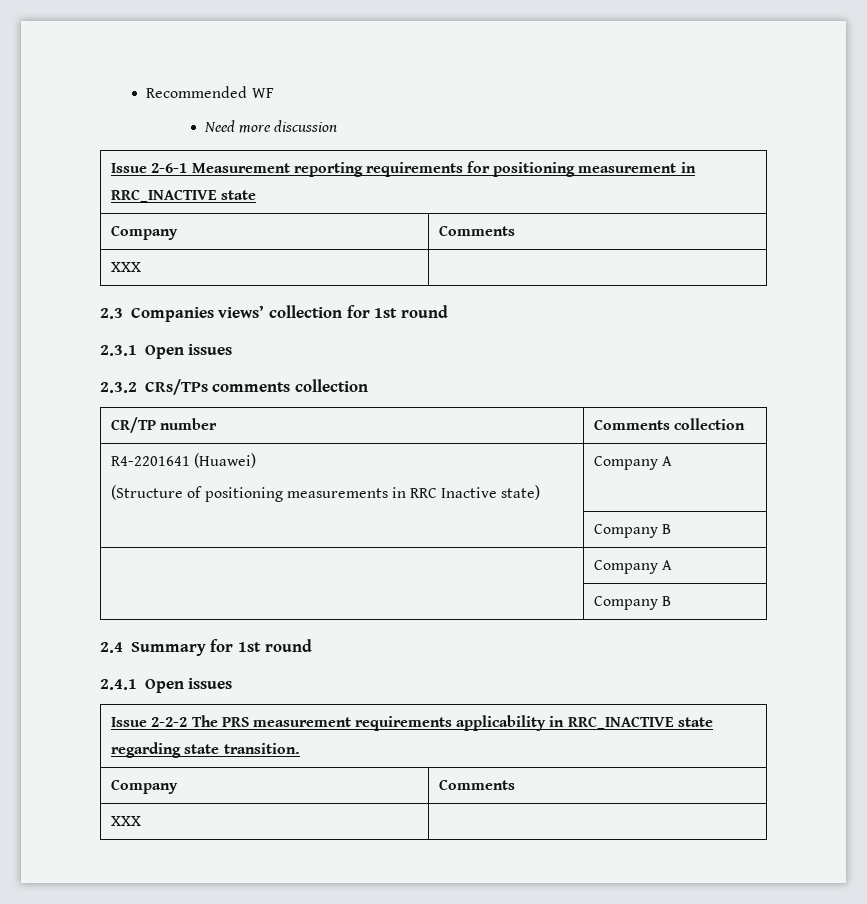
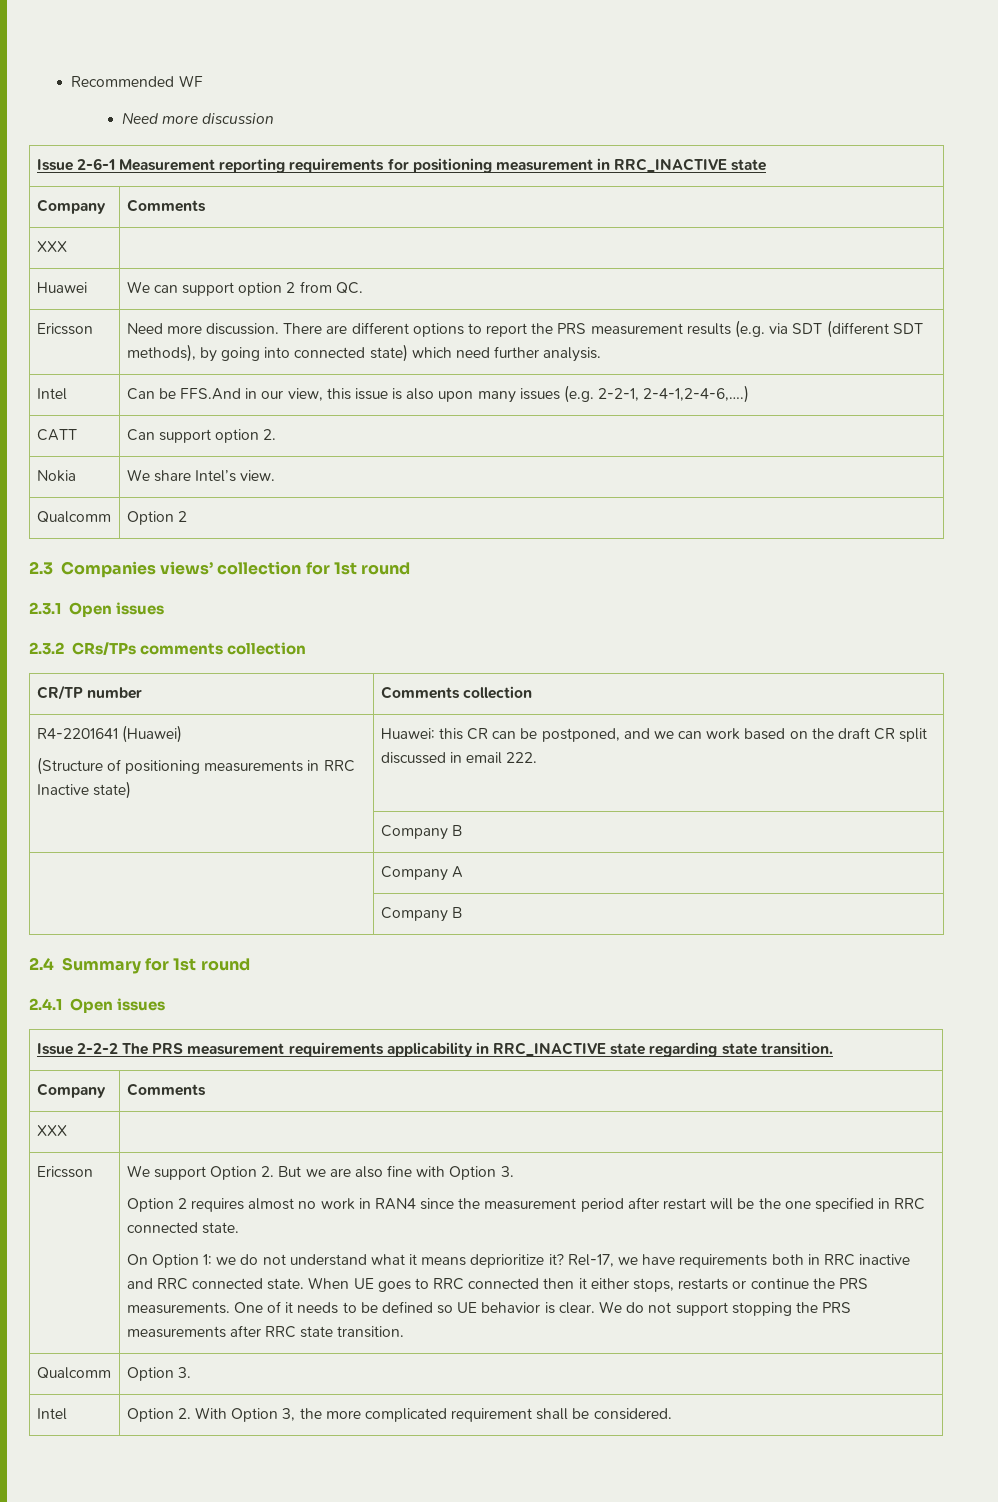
(142, 267) none -> [36,282,87,293] [126,281,363,296] [36,323,93,335] [126,320,923,338] [126,344,602,362] [36,388,67,400] [126,385,750,403] [36,429,77,441] [126,429,277,443] [36,470,76,482] [126,469,276,482] [36,511,111,523] [126,511,187,525] // Huawei | We can support option 2 from QC. // Ericsson | Need more discussion. There are different options to report the PRS measurement results (e.g. via SDT (different SDT methods), by going into connected state) which need further analysis. // Intel | Can be FFS.And in our view, this issue is also upon many issues (e.g. 2-2-1, 2-4-1,2-4-6,….) // CATT | Can support option 2. // Nokia | We share Intel’s view. // Qualcomm | Option 2
[594,456,673,470] Company A -> [380,727,928,742] [380,752,538,764] Huawei: this CR can be postponed, and we can work based on the draft CR split discussed in email 222.
(142, 821) none -> [36,1166,93,1178] [126,1165,514,1180] [126,1197,926,1212] [126,1222,239,1234] [126,1254,911,1268] [126,1277,868,1292] [126,1301,852,1316] [126,1325,405,1338] [36,1367,111,1379] [126,1367,191,1381] [36,1408,67,1420] [126,1407,672,1422] // Ericsson | We support Option 2. But we are also fine with Option 3. // Option 2 requires almost no work in RAN4 since the measurement period after restart will be the one specified in RRC connected state. // On Option 1: we do not understand what it means deprioritize it? Rel-17, we have requirements both in RRC inactive and RRC connected state. When UE goes to RRC connected then it either stops, restarts or continue the PRS measurements. One of it needs to be defined so UE behavior is clear. We do not support stopping the PRS measurements after RRC state transition. // Qualcomm | Option 3. // Intel | Option 2. With Option 3, the more complicated requirement shall be considered.

